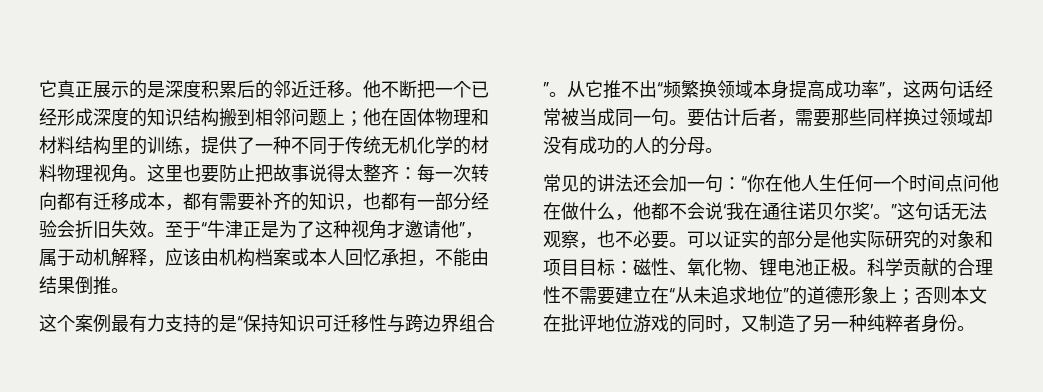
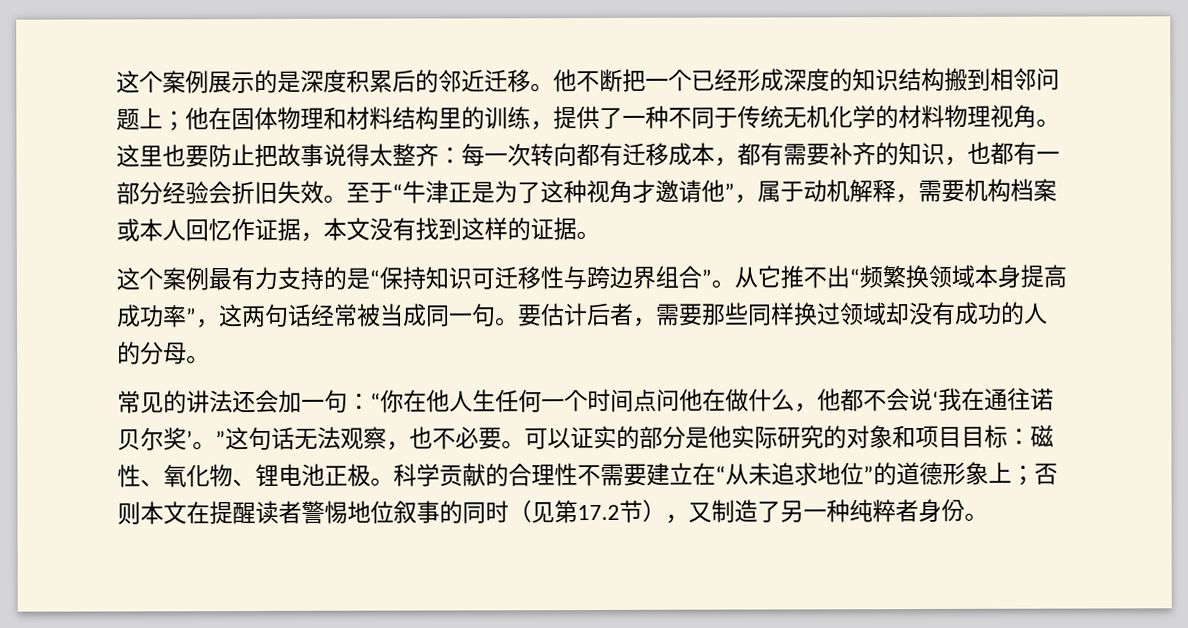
[39,80,93,98] 它真正 -> [116,70,209,94] 这个案例
[165,248,219,266] 应该由 -> [918,179,965,203] 需要
[381,248,489,267] [39,276,111,295] 承担，不能由结果倒推 -> [231,217,577,242] 作证据，本文没有找到这样的证据
[561,314,723,333] 批评地位游戏的同时 -> [209,499,666,525] 提醒读者警惕地位叙事的同时（见第17.2节）

